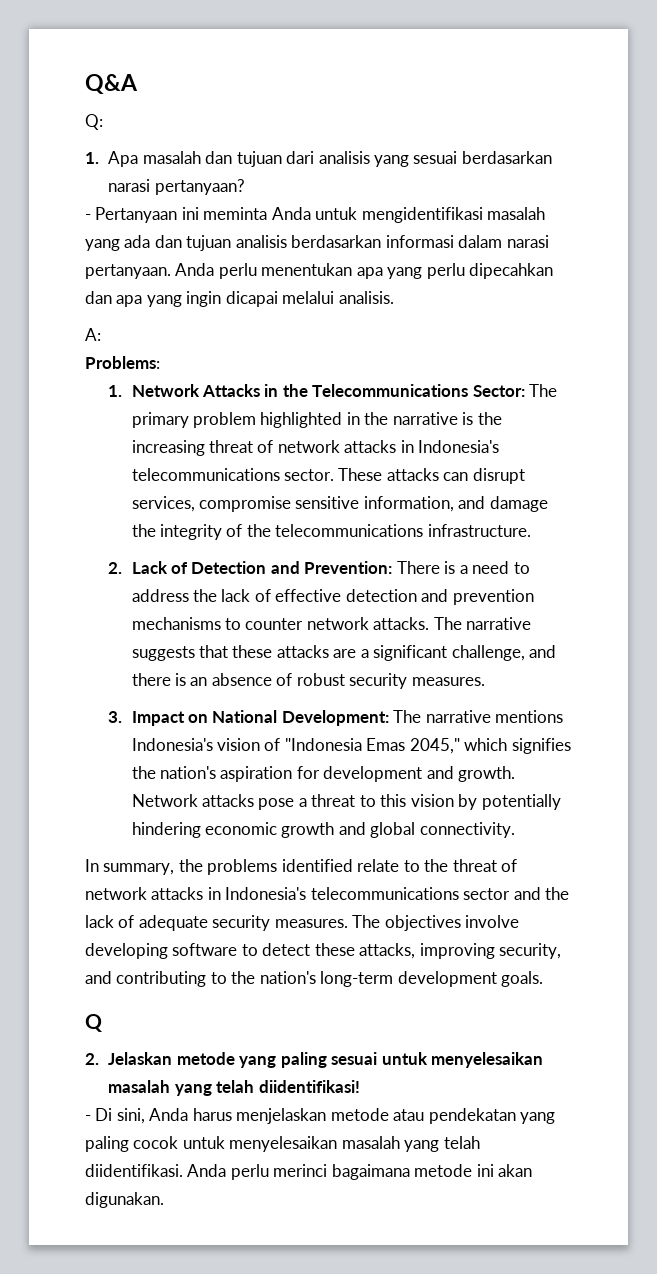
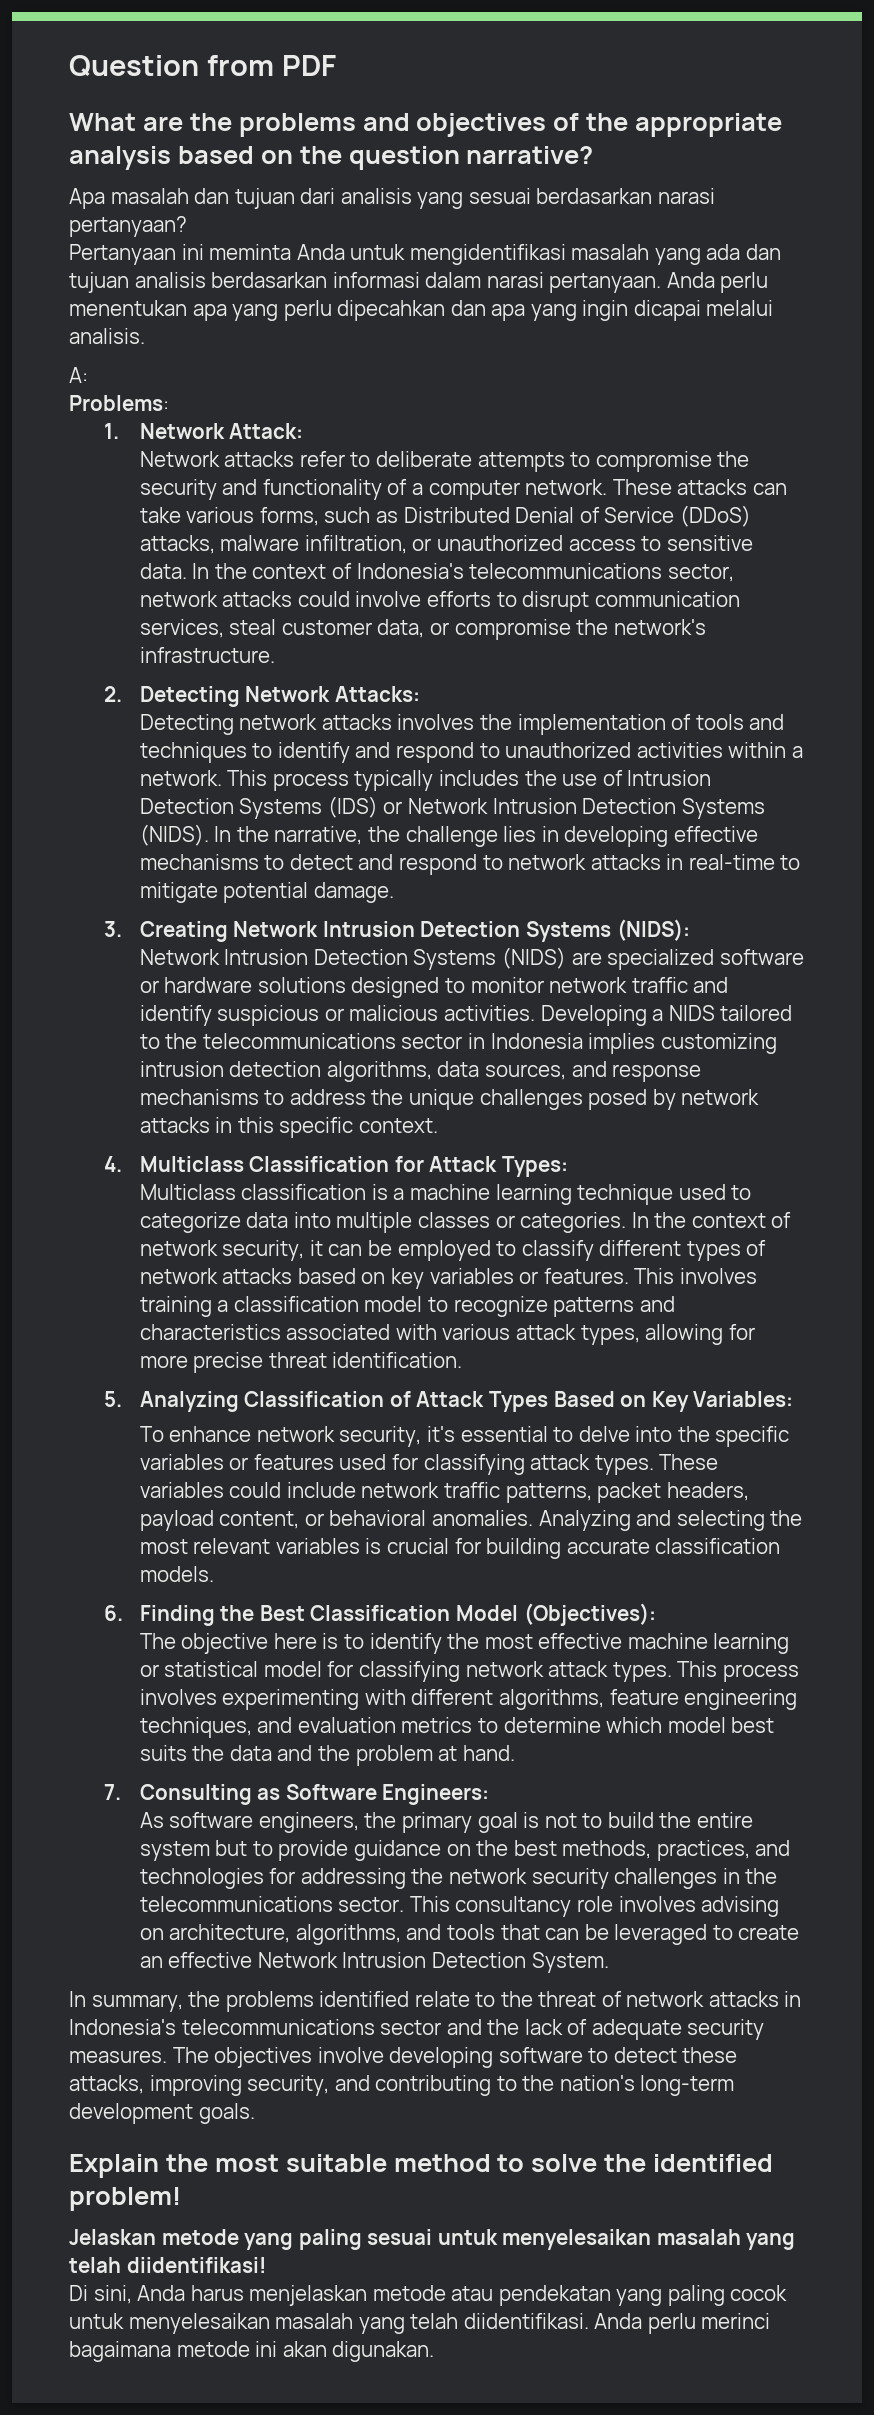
[85,74,138,94] [85,114,103,130] [85,152,99,164] Q&A // Q: // 1. -> [69,55,336,77] [69,113,783,137] [69,146,594,170] Question from PDF // What are the problems and objectives of the appropriate analysis based on the question narrative? //
[85,214,91,220] - -> (187, 226) none
[202,384,558,397] [131,412,502,428] [131,440,500,456] [131,468,525,484] [131,496,548,512] [131,524,531,540] [108,561,530,574] [131,589,534,605] [131,617,532,630] [131,645,557,661] [131,673,485,689] [108,710,564,726] [131,738,571,754] [131,766,516,782] [131,794,561,810] [131,822,515,838] Attacks in the Telecommunications Sector: The primary problem highlighted in the narrative is the increasing threat of network attacks in Indonesia's telecommunications sector. These attacks can disrupt services, compromise sensitive information, and damage the integrity of the telecommunications infrastructure. // 2. Lack of Detection and Prevention: There is a need to address the lack of effective detection and prevention mechanisms to counter network attacks. The narrative suggests that these attacks are a significant challenge, and there is an absence of robust security measures. // 3. Impact on National Development: The narrative mentions Indonesia's vision of "Indonesia Emas 2045," which signifies the nation's aspiration for development and growth. Network attacks pose a threat to this vision by potentially hindering economic growth and global connectivity. -> [229,423,304,439] [139,451,750,472] [139,479,787,500] [139,505,751,527] [139,535,753,554] [139,563,734,582] [139,591,740,612] [139,619,706,640] [139,647,275,663] [104,686,420,707] [139,714,785,735] [139,742,803,763] [139,770,712,791] [139,796,765,819] [139,824,758,847] [139,854,801,875] [139,882,394,903] [104,919,690,942] [139,947,804,970] [139,977,729,998] [139,1005,793,1026] [139,1033,777,1054] [139,1061,702,1082] [139,1089,760,1110] [139,1117,439,1138] [104,1156,569,1177] [139,1184,752,1205] [139,1212,792,1233] [139,1240,767,1261] [139,1268,757,1289] [139,1296,675,1317] [139,1324,755,1345] [139,1352,463,1373] [104,1391,794,1412] [139,1426,790,1447] [139,1454,719,1475] [139,1482,749,1503] [139,1510,803,1531] [139,1538,781,1559] [139,1566,214,1582] [104,1603,656,1626] [139,1633,790,1654] [139,1661,799,1682] [139,1689,798,1710] [139,1717,775,1738] [139,1745,515,1766] [104,1784,490,1805] [139,1812,753,1833] [139,1840,791,1861] [139,1868,778,1889] [139,1896,780,1917] [139,1924,800,1945] [139,1952,609,1973] Attack: // Network attacks refer to deliberate attempts to compromise the security and functionality of a computer network. These attacks can take various forms, such as Distributed Denial of Service (DDoS) attacks, malware infiltration, or unauthorized access to sensitive data. In the context of Indonesia's telecommunications sector, network attacks could involve efforts to disrupt communication services, steal customer data, or compromise the network's infrastructure. // 2. Detecting Network Attacks: // Detecting network attacks involves the implementation of tools and techniques to identify and respond to unauthorized activities within a network. This process typically includes the use of Intrusion Detection Systems (IDS) or Network Intrusion Detection Systems (NIDS). In the narrative, the challenge lies in developing effective mechanisms to detect and respond to network attacks in real-time to mitigate potential damage. // 3. Creating Network Intrusion Detection Systems (NIDS): // Network Intrusion Detection Systems (NIDS) are specialized software or hardware solutions designed to monitor network traffic and identify suspicious or malicious activities. Developing a NIDS tailored to the telecommunications sector in Indonesia implies customizing intrusion detection algorithms, data sources, and response mechanisms to address the unique challenges posed by network attacks in this specific context. // 4. Multiclass Classification for Attack Types: // Multiclass classification is a machine learning technique used to categorize data into multiple classes or categories. In the context of network security, it can be employed to classify different types of network attacks based on key variables or features. This involves training a classification model to recognize patterns and characteristics associated with various attack types, allowing for more precise threat identification. // 5. Analyzing Classification of Attack Types Based on Key Variables: // To enhance network security, it's essential to delve into the specific variables or features used for classifying attack types. These variables could include network traffic patterns, packet headers, payload content, or behavioral anomalies. Analyzing and selecting the most relevant variables is crucial for building accurate classification models. // 6. Finding the Best Classification Model (Objectives): // The objective here is to identify the most effective machine learning or statistical model for classifying network attack types. This process involves experimenting with different algorithms, feature engineering techniques, and evaluation metrics to determine which model best suits the data and the problem at hand. // 7. Consulting as Software Engineers: // As software engineers, the primary goal is not to build the entire system but to provide guidance on the best methods, practices, and technologies for addressing the network security challenges in the telecommunications sector. This consultancy role involves advising on architecture, algorithms, and tools that can be leveraged to create an effective Network Intrusion Detection System.
[85,1014,102,1032] [85,1053,99,1065] Q // 2. -> [69,2154,774,2178] [69,2187,181,2211] Explain the most suitable method to solve the identified problem! //
[85,1115,91,1121] - -> (266, 2265) none

